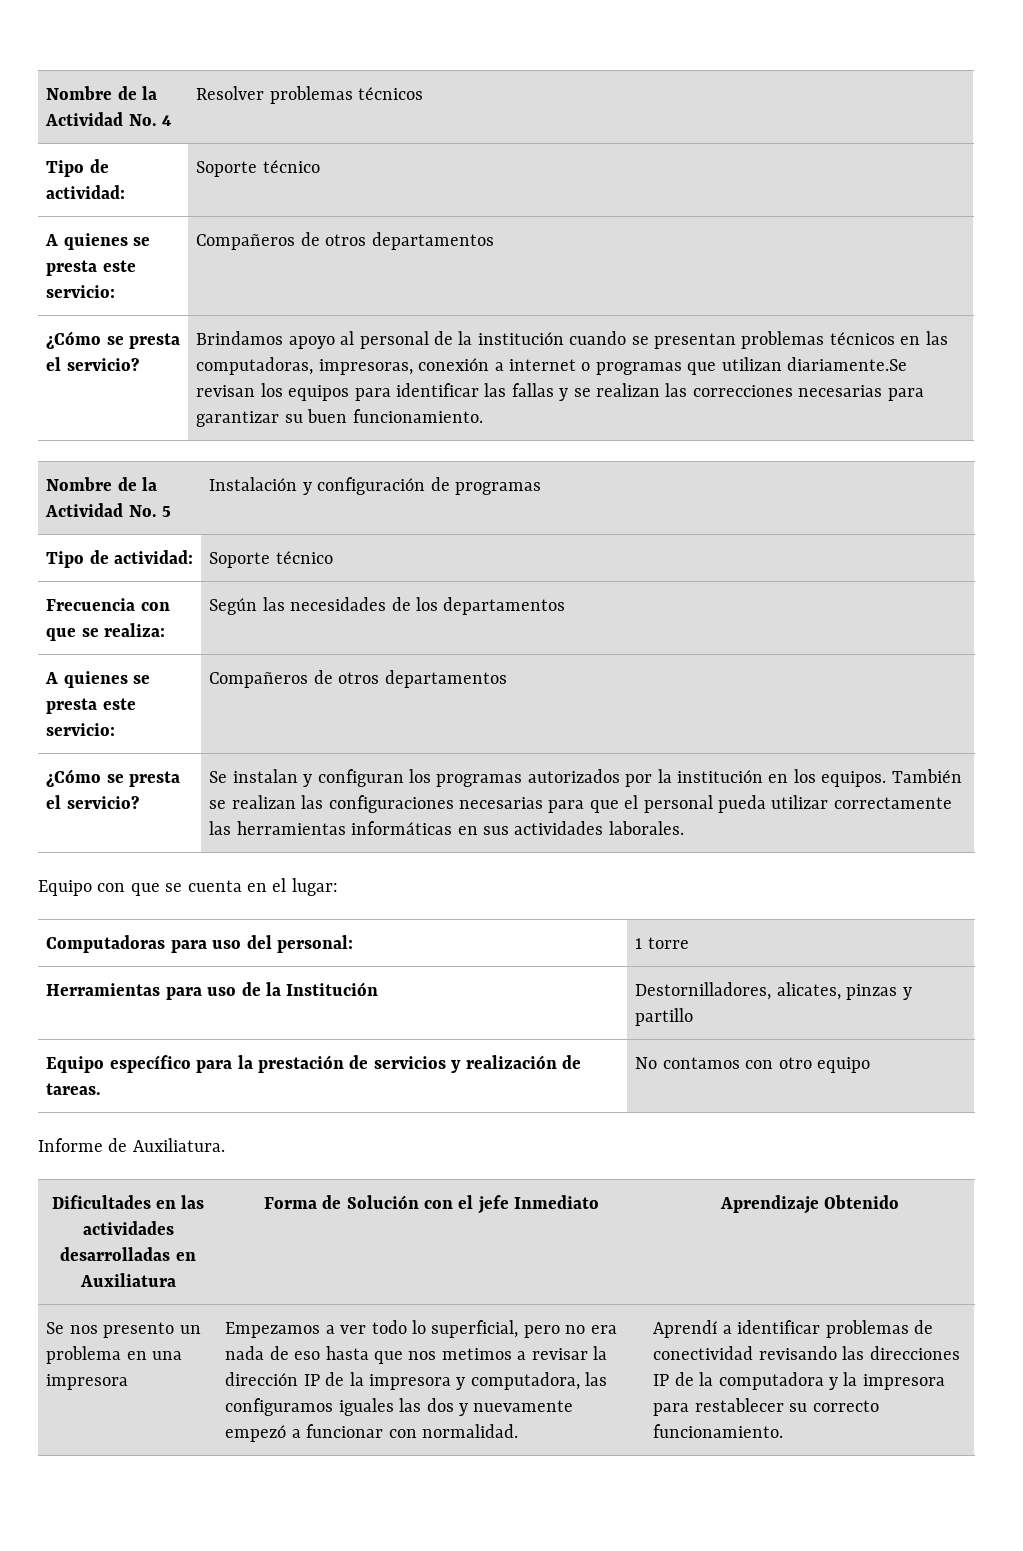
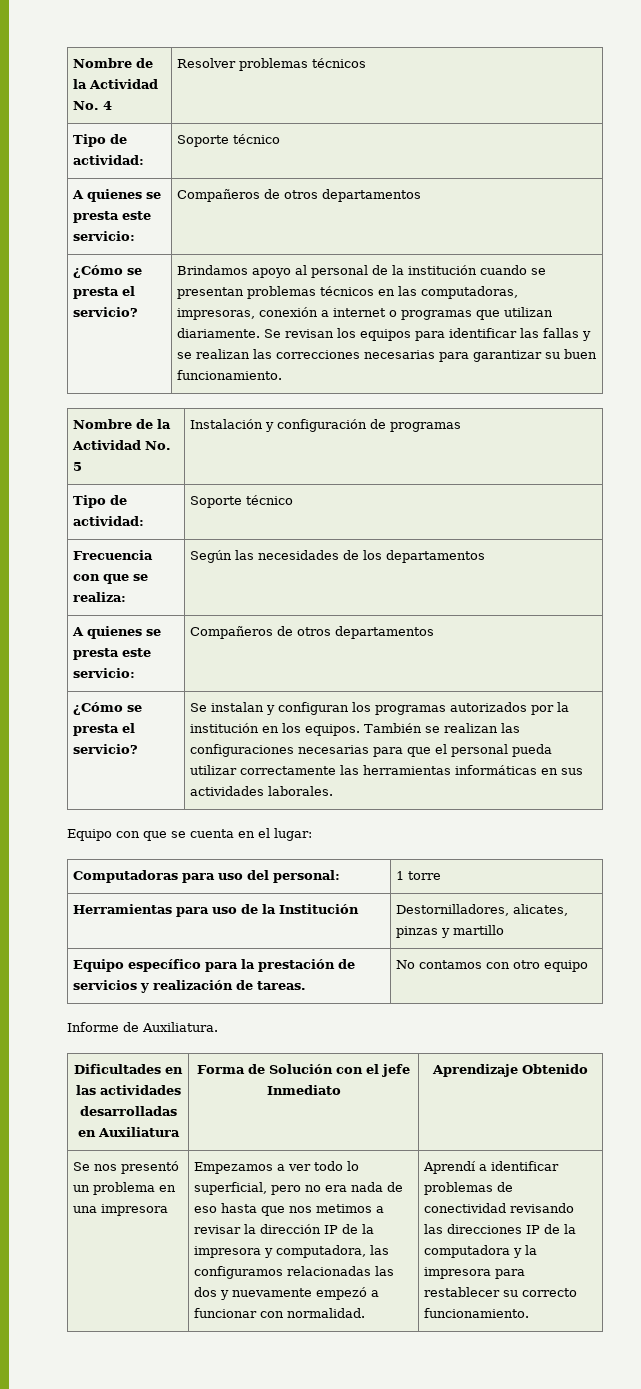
[786,357,907,371] diariamente.Se -> [177,328,282,338] diariamente. Se
[635,1008,694,1026] partillo -> [453,925,505,935] martillo
[103,1322,175,1338] presento -> [121,1161,180,1174] presentó
[338,1398,394,1416] iguales -> [287,1266,372,1276] relacionadas

